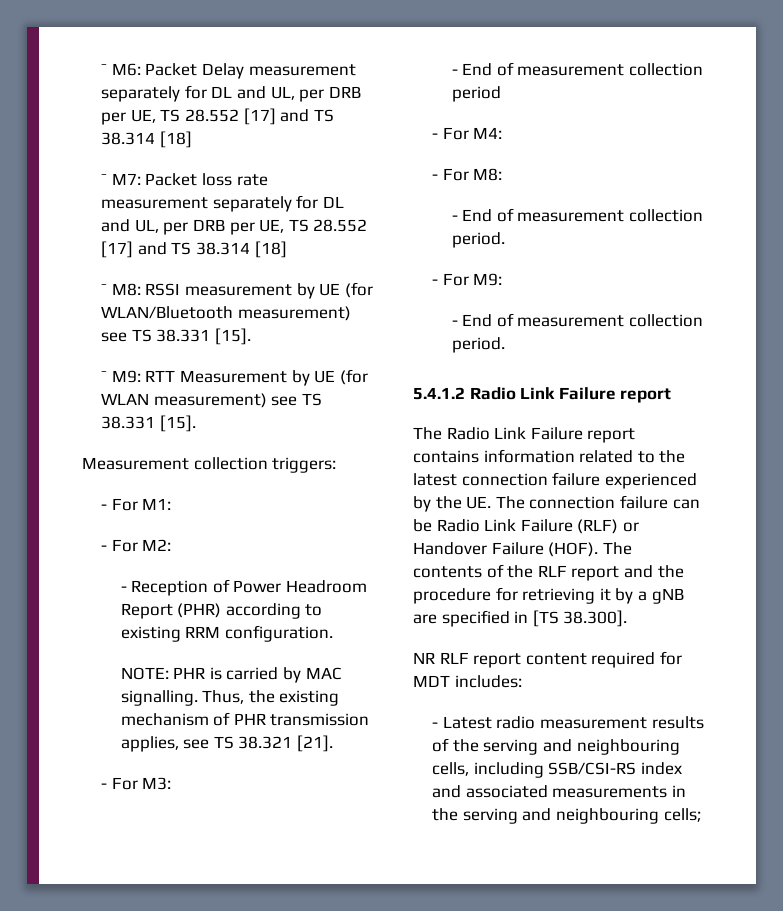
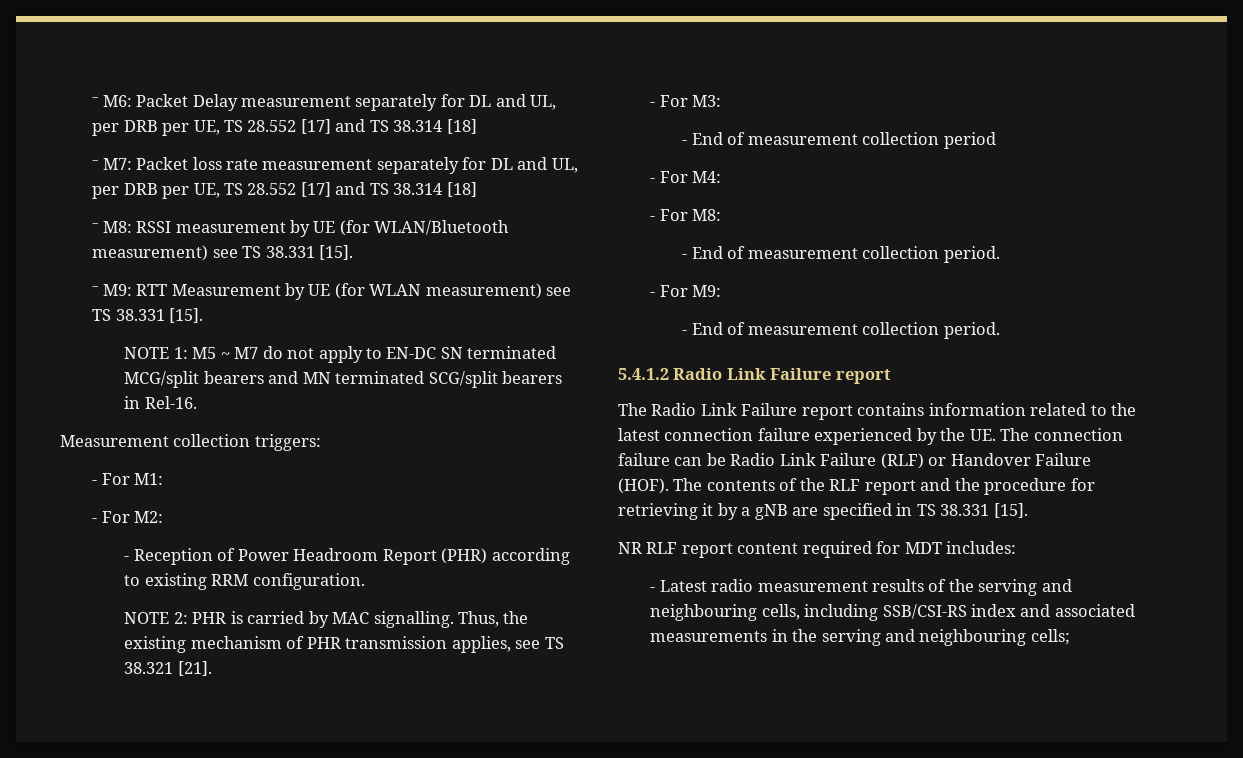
(196, 423) none -> [124,346,557,363] [124,371,563,388] [124,396,197,409] // NOTE 1: M5 ~ M7 do not apply to EN-DC SN terminated MCG/split bearers and MN terminated SCG/split bearers in Rel-16.
[120,667,169,680] NOTE: -> [124,612,188,624] NOTE 2:
[532,610,628,627] [TS 38.300]. -> [916,503,1028,518] TS 38.331 [15].

